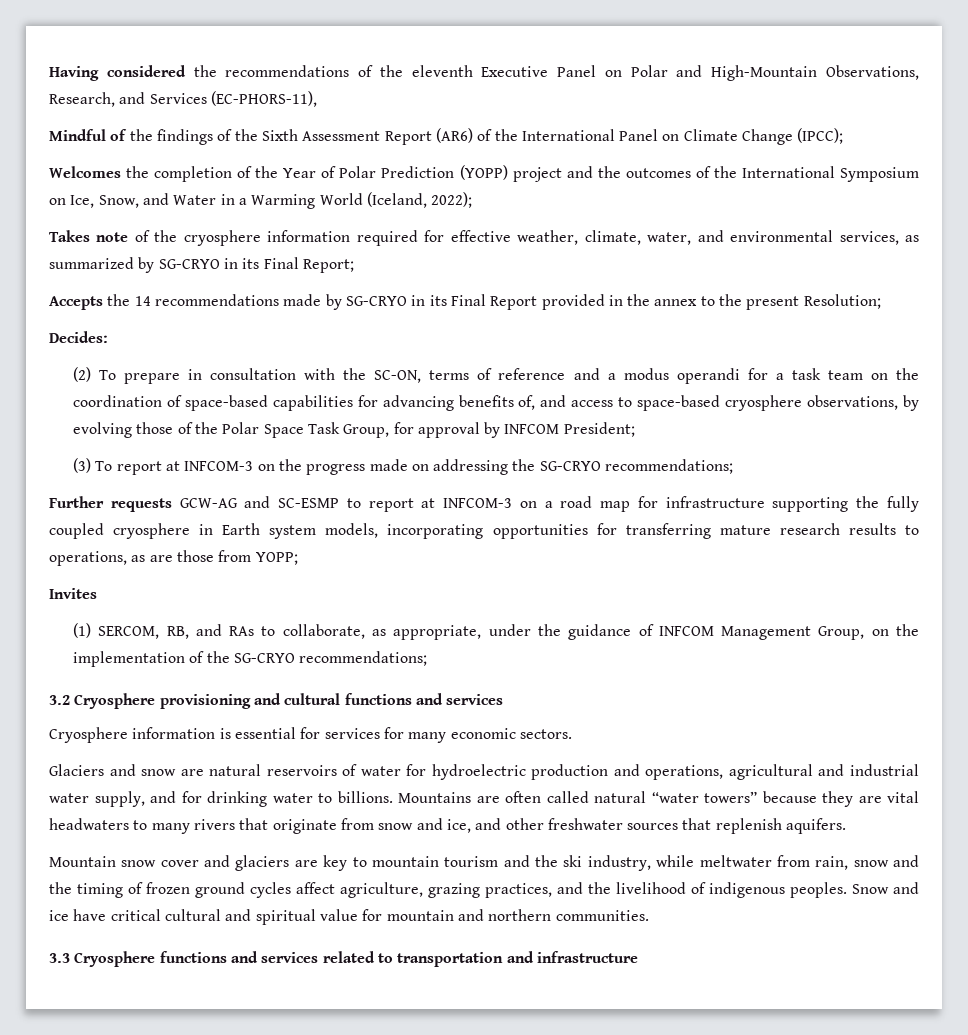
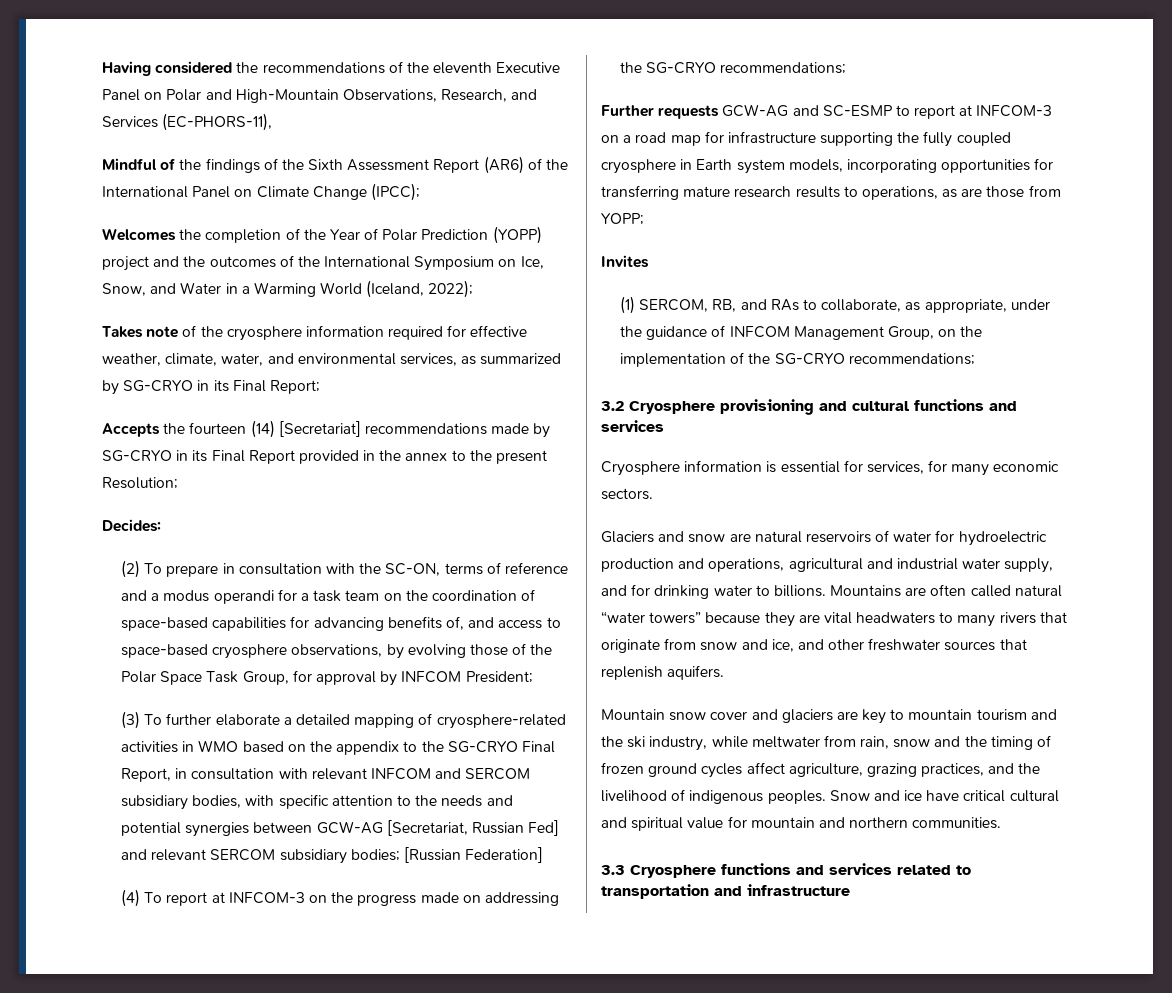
[134,296,151,306] 14 -> [189,420,361,438] fourteen (14) [Secretariat]
(113, 466) none -> [166,713,566,729] [121,740,555,755] [121,768,531,782] [121,794,513,810] [121,820,560,837] [121,847,544,864] [121,889,163,907] further elaborate a detailed mapping of cryosphere-related activities in WMO based on the appendix to the SG-CRYO Final Report, in consultation with relevant INFCOM and SERCOM subsidiary bodies, with specific attention to the needs and potential synergies between GCW-AG [Secretariat, Russian Fed] and relevant SERCOM subsidiary bodies; [Russian Federation] // (4) To
[324,728,380,739] services -> [866,461,924,474] services,

